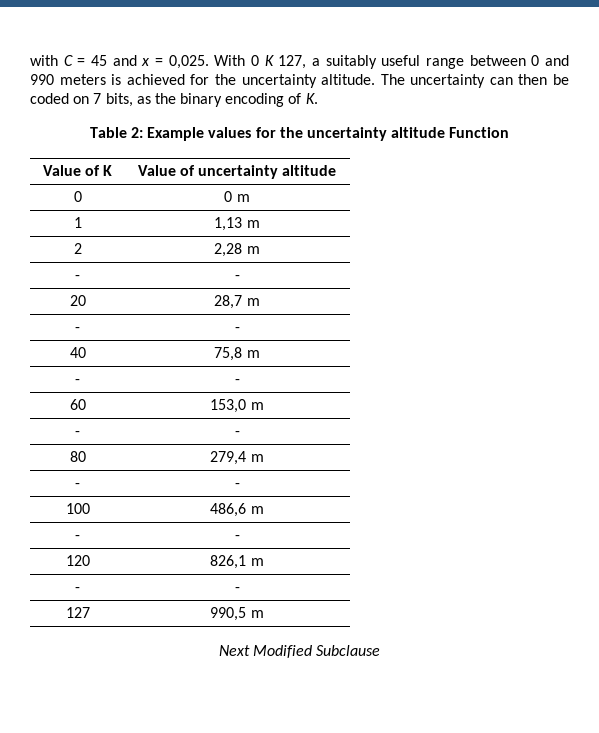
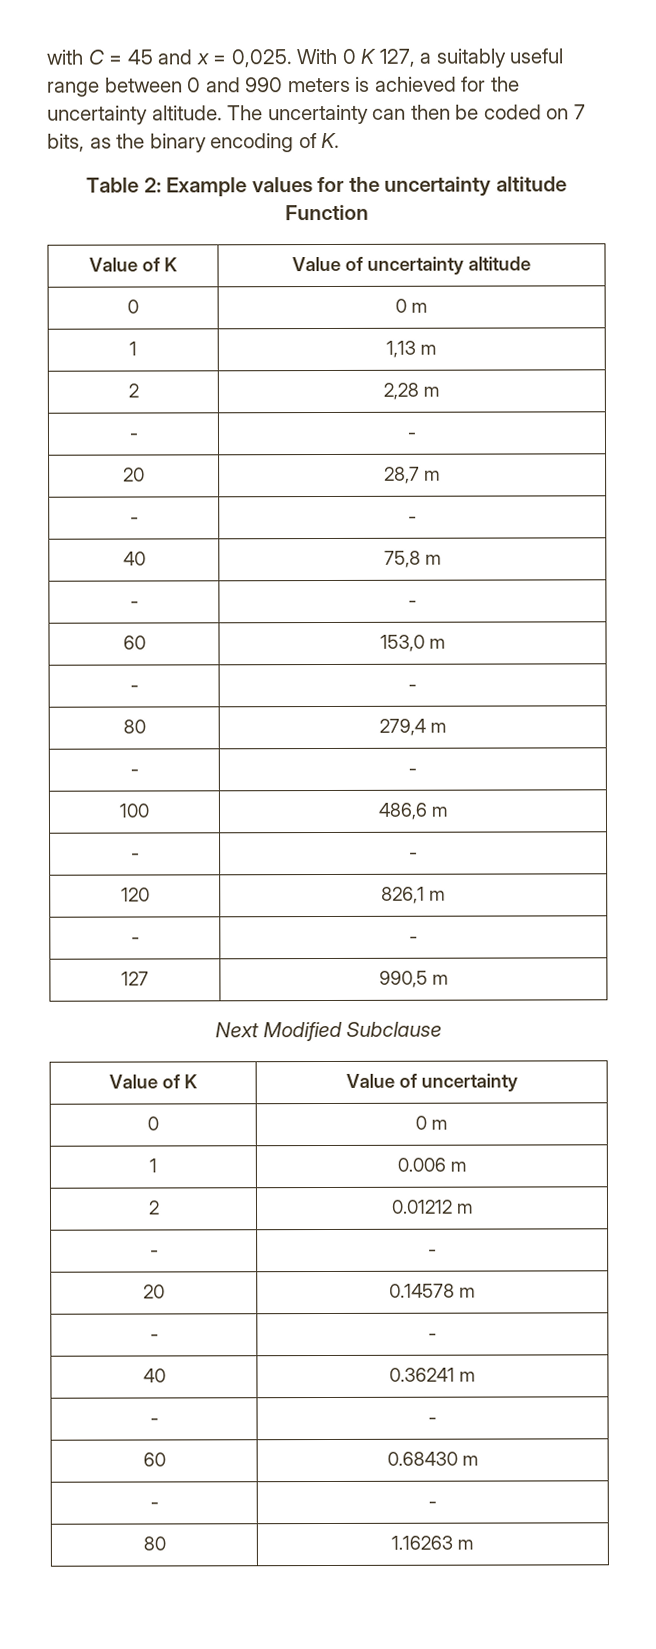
(381, 650) none -> [109,1074,198,1089] [345,1073,518,1092] [147,1116,159,1131] [415,1115,448,1130] [149,1158,157,1173] [396,1157,467,1172] [147,1200,160,1215] [390,1199,474,1214] [149,1250,159,1257] [428,1249,437,1256] [143,1284,165,1299] [389,1283,476,1298] [149,1334,159,1341] [428,1333,437,1340] [142,1368,166,1383] [389,1367,476,1382] [149,1418,159,1425] [428,1417,437,1424] [142,1452,166,1467] [386,1451,479,1466] [149,1502,159,1509] [428,1501,437,1508] [142,1536,166,1551] [391,1535,474,1550] // Value of K | Value of uncertainty // 0 | 0 m // 1 | 0.006 m // 2 | 0.01212 m // - | - // 20 | 0.14578 m // - | - // 40 | 0.36241 m // - | - // 60 | 0.68430 m // - | - // 80 | 1.16263 m

